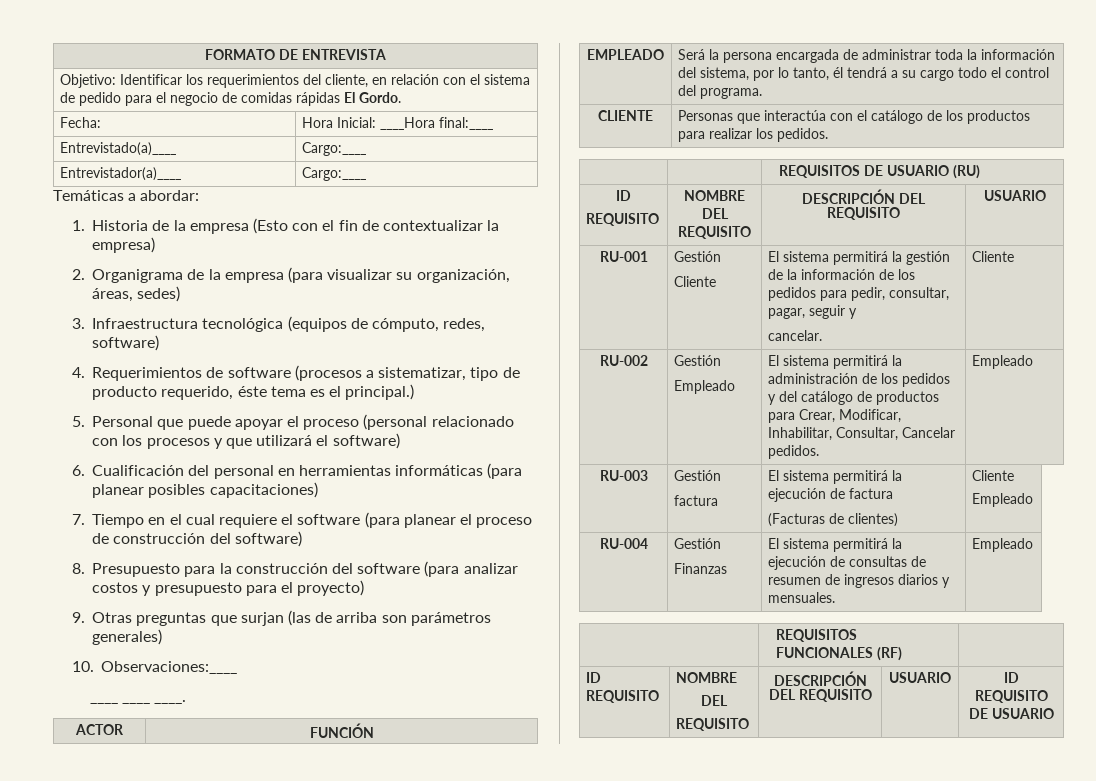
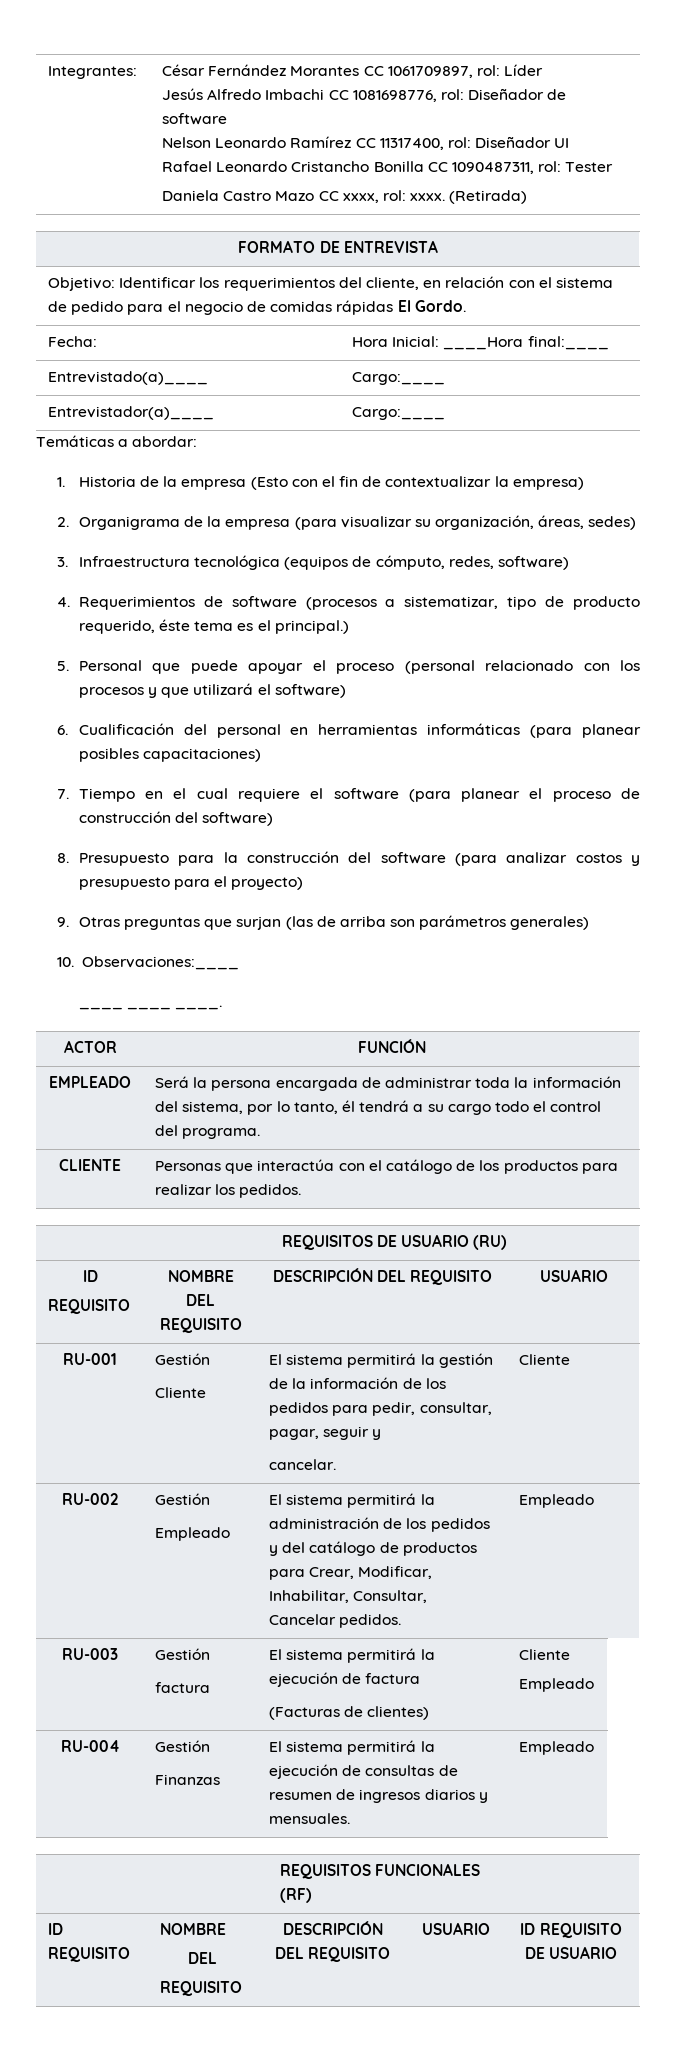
(205, 54) none -> [48,66,138,79] [162,64,544,78] [162,88,567,102] [162,113,228,125] [162,136,570,150] [162,161,614,174] [162,190,528,204] Integrantes: | César Fernández Morantes CC 1061709897, rol: Líder // Jesús Alfredo Imbachi CC 1081698776, rol: Diseñador de software // Nelson Leonardo Ramírez CC 11317400, rol: Diseñador UI // Rafael Leonardo Cristancho Bonilla CC 1090487311, rol: Tester // Daniela Castro Mazo CC xxxx, rol: xxxx. (Retirada) //

